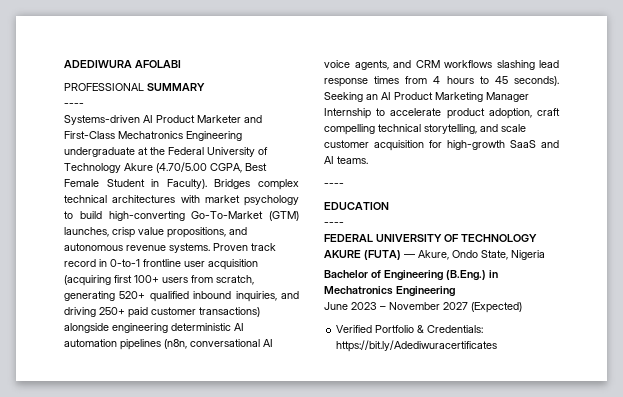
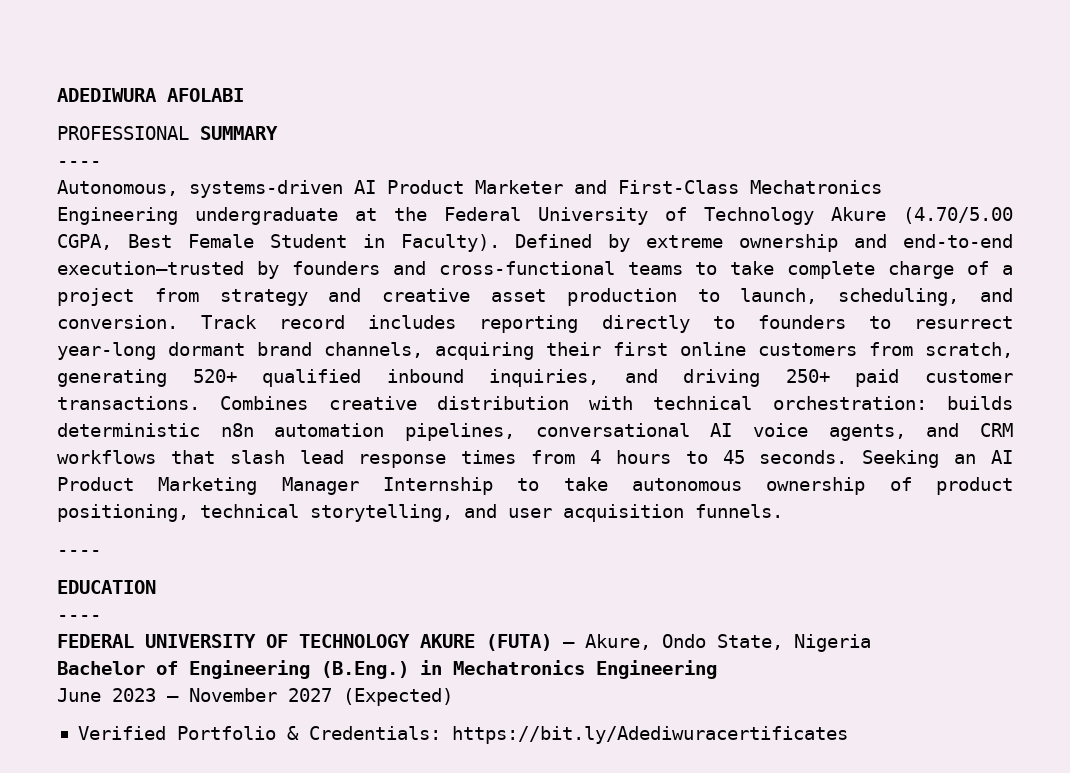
[64,115,140,125] Systems-driven -> [57,180,343,198] Autonomous, systems-driven
[214,179,299,190] [64,195,299,206] [64,211,299,221] [64,227,247,238] [64,243,276,253] [64,259,258,270] [64,275,188,286] Bridges complex technical architectures with market psychology to build high-converting Go-To-Market (GTM) launches, crisp value propositions, and autonomous revenue systems. Proven track record in 0-to-1 frontline user acquisition (acquiring first 100+ users -> [515,234,1013,252] [57,261,1013,279] [57,288,1013,306] [57,315,1013,333] [57,342,857,360] Defined by extreme ownership and end-to-end execution—trusted by founders and cross-functional teams to take complete charge of a project from strategy and creative asset production to launch, scheduling, and conversion. Track record includes reporting directly to founders to resurrect year-long dormant brand channels, acquiring their first online customers
[199,307,260,317] [64,323,244,333] [64,339,187,350] transactions) alongside engineering deterministic AI automation pipelines (n8n, -> [57,396,1014,410] [57,423,515,441] transactions. Combines creative distribution with technical orchestration: builds deterministic n8n automation pipelines,
[496,60,535,70] slashing -> [170,450,285,464] that slash
[514,76,559,86] seconds). -> [759,450,848,464] seconds.
[390,108,560,119] [324,124,526,135] [324,140,559,151] [324,156,368,164] accelerate product adoption, craft compelling technical storytelling, and scale customer acquisition for high-growth SaaS and AI teams. -> [563,477,1014,495] [57,504,783,522] take autonomous ownership of product positioning, technical storytelling, and user acquisition funnels.

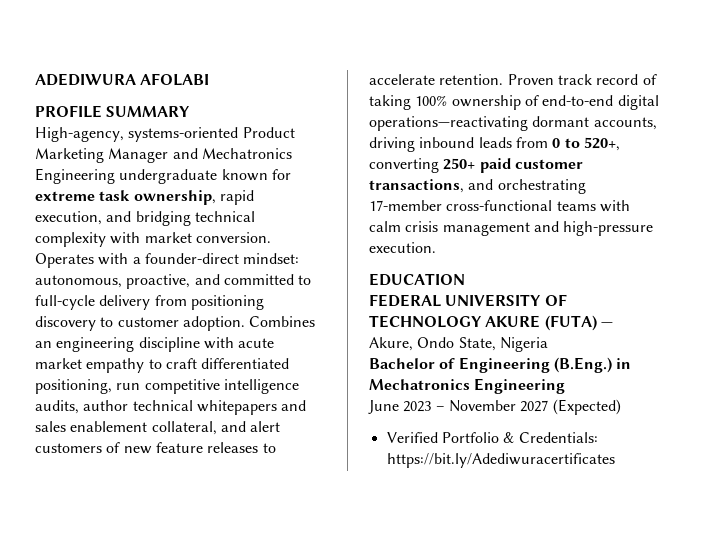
[57,126,189,140] PROFESSIONAL -> [35,105,102,118] PROFILE
[57,161,101,167] [57,180,882,198] [57,207,1013,225] [57,234,1013,252] [57,261,1013,279] [57,288,1013,306] [57,315,1013,333] [57,342,1013,360] [57,369,1013,387] [57,396,1014,410] [57,423,1013,441] [57,450,1014,468] [57,477,1014,495] [57,504,783,522] [57,550,101,556] ---- // Autonomous, systems-driven AI Product Marketer and First-Class Mechatronics Engineering undergraduate at the Federal University of Technology Akure (4.70/5.00 CGPA, Best Female Student in Faculty). Defined by extreme ownership and end-to-end execution—trusted by founders and cross-functional teams to take complete charge of a project from strategy and creative asset production to launch, scheduling, and conversion. Track record includes reporting directly to founders to resurrect year-long dormant brand channels, acquiring their first online customers from scratch, generating 520+ qualified inbound inquiries, and driving 250+ paid customer transactions. Combines creative distribution with technical orchestration: builds deterministic n8n automation pipelines, conversational AI voice agents, and CRM workflows that slash lead response times from 4 hours to 45 seconds. Seeking an AI Product Marketing Manager Internship to take autonomous ownership of product positioning, technical storytelling, and user acquisition funnels. // ---- -> [35,127,295,142] [35,148,292,163] [35,168,291,184] [35,190,254,205] [35,211,255,226] [35,232,271,247] [35,253,300,268] [35,274,312,289] [35,295,264,310] [35,316,316,331] [35,337,275,352] [35,358,290,373] [35,379,299,394] [35,400,307,415] [35,421,281,435] [35,442,276,454] [369,74,657,85] [369,95,659,110] [369,116,657,131] [369,137,620,152] [369,158,583,173] [369,179,586,194] [369,200,630,212] [369,221,654,236] [369,242,436,253] High-agency, systems-oriented Product Marketing Manager and Mechatronics Engineering undergraduate known for extreme task ownership, rapid execution, and bridging technical complexity with market conversion. Operates with a founder-direct mindset: autonomous, proactive, and committed to full-cycle delivery from positioning discovery to customer adoption. Combines an engineering discipline with acute market empathy to craft differentiated positioning, run competitive intelligence audits, author technical whitepapers and sales enablement collateral, and alert customers of new feature releases to accelerate retention. Proven track record of taking 100% ownership of end-to-end digital operations—reactivating dormant accounts, driving inbound leads from 0 to 520+, converting 250+ paid customer transactions, and orchestrating 17-member cross-functional teams with calm crisis management and high-pressure execution.
[57,615,101,621] // ---- -> (465, 279) none

